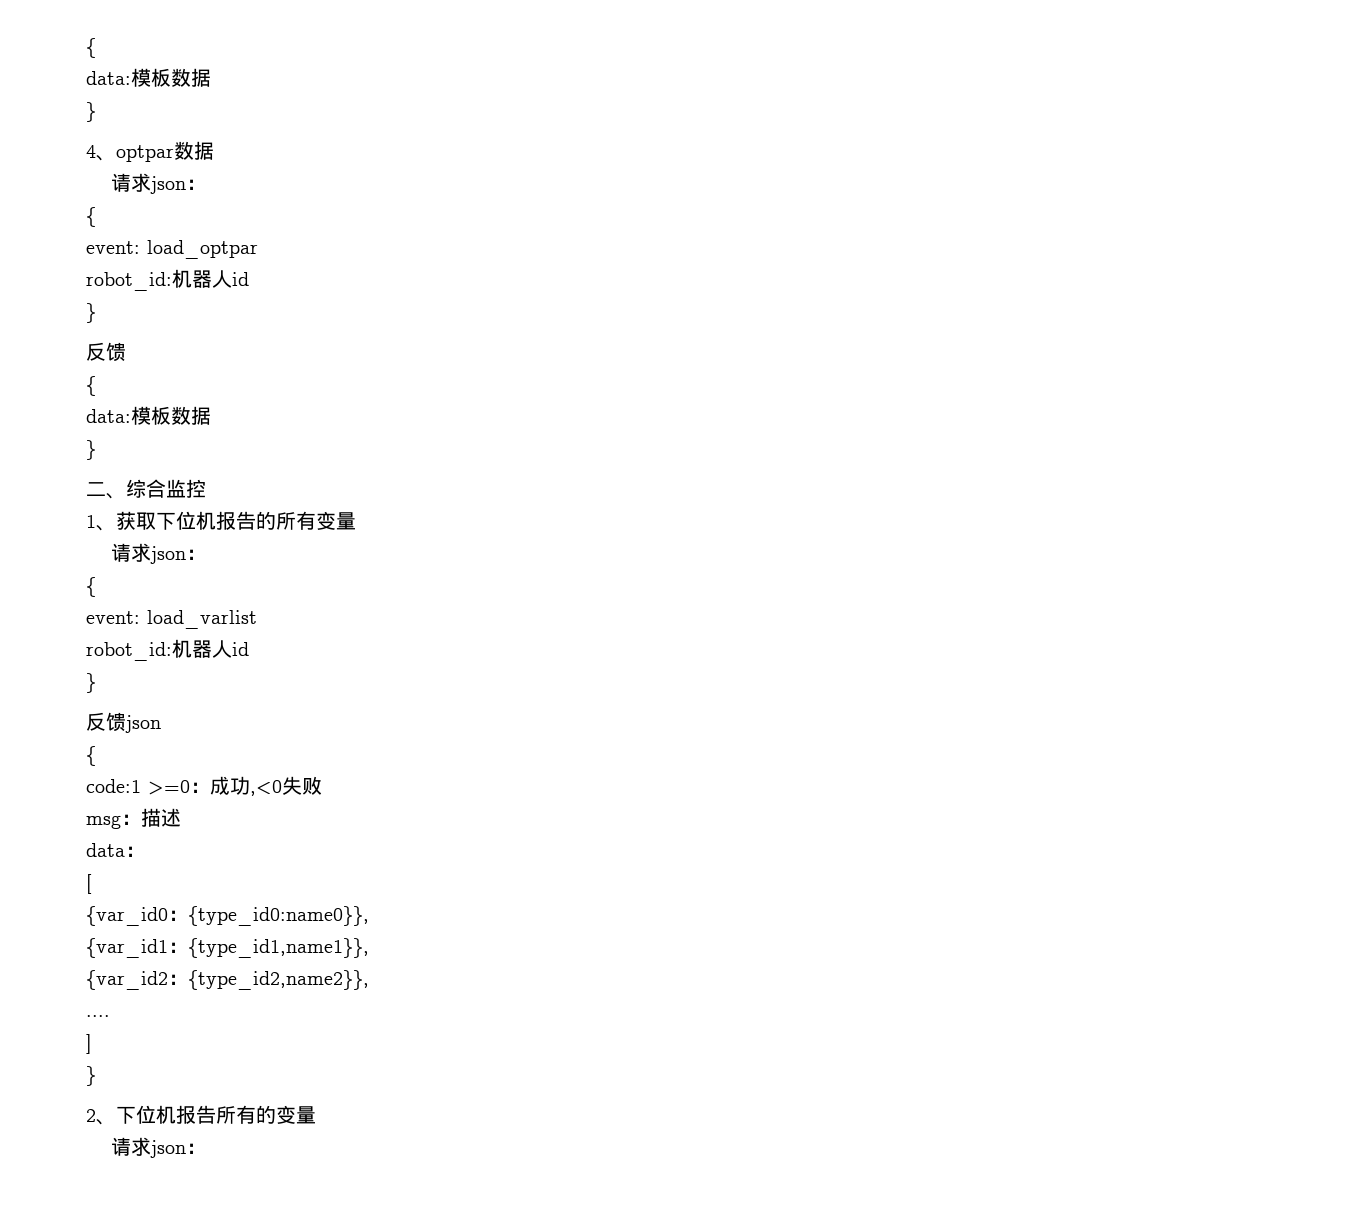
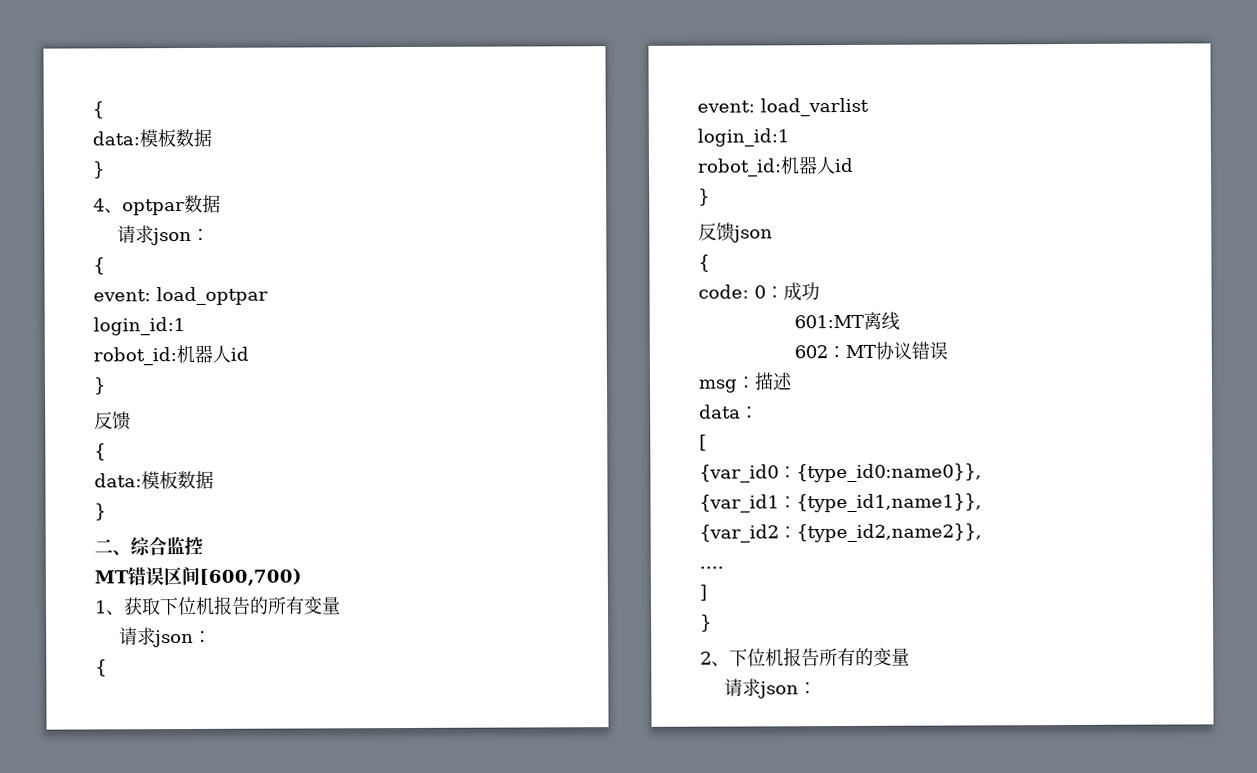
(258, 249) none -> [93,317,185,336] // login_id:1
(206, 488) none -> [94,566,302,586] // MT错误区间[600,700)
(257, 619) none -> [697,128,789,147] // login_id:1
[86,779,190,795] code:1 >=0 -> [698,284,766,299] code: 0
[250,776,322,796] ,<0失败 -> [794,311,901,331] [794,341,949,360] // 601:MT离线 // 602：MT协议错误

